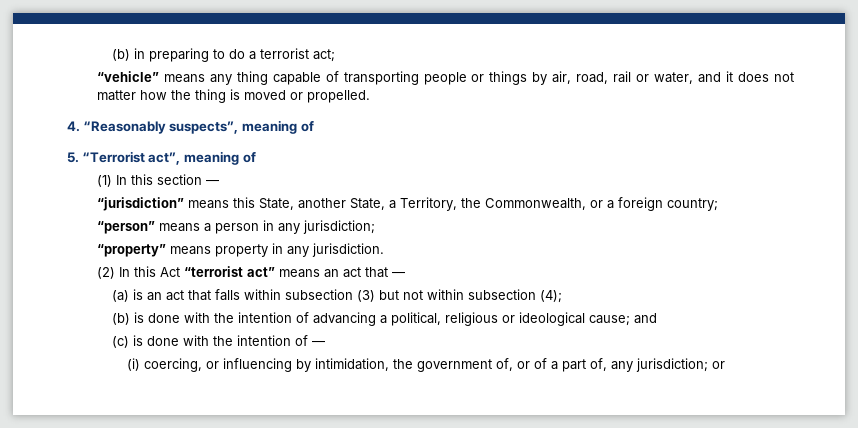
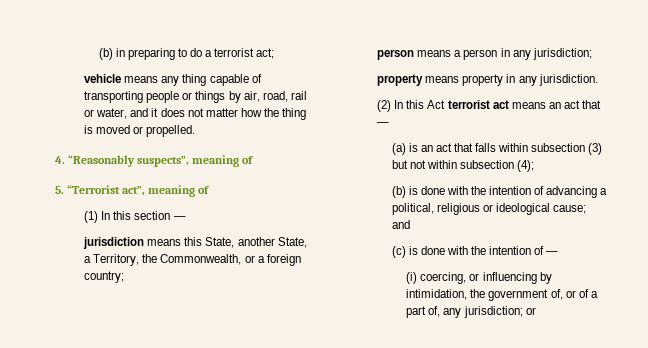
[96,71,159,82] “vehicle” -> [84,74,122,83] vehicle
[96,197,184,211] “jurisdiction” -> [83,237,145,249] jurisdiction
[96,221,155,234] “person” -> [377,49,415,60] person
[96,244,166,257] “property” -> [377,74,424,86] property
[183,266,275,277] “terrorist act” -> [447,100,509,109] terrorist act

